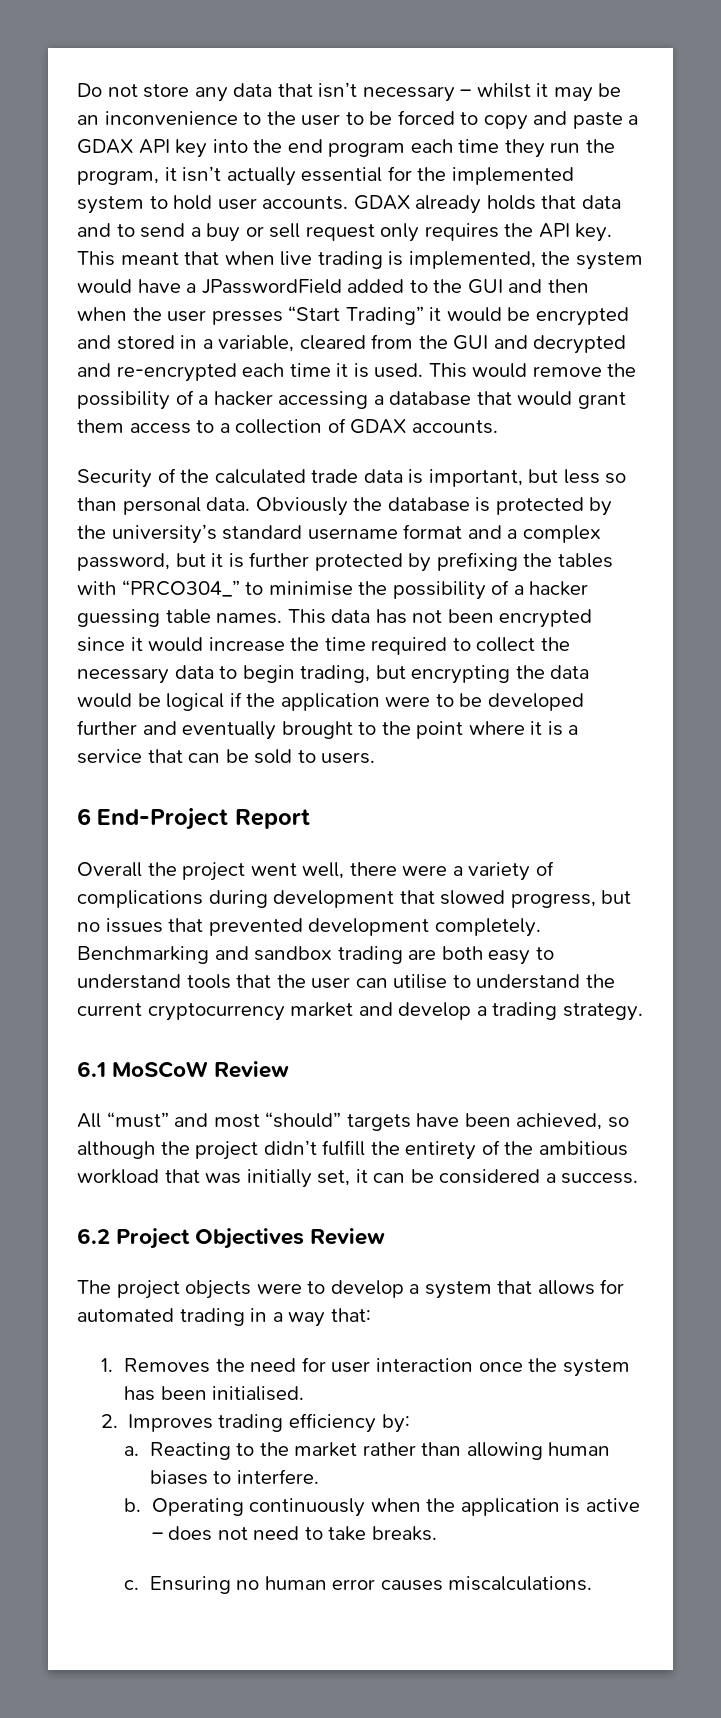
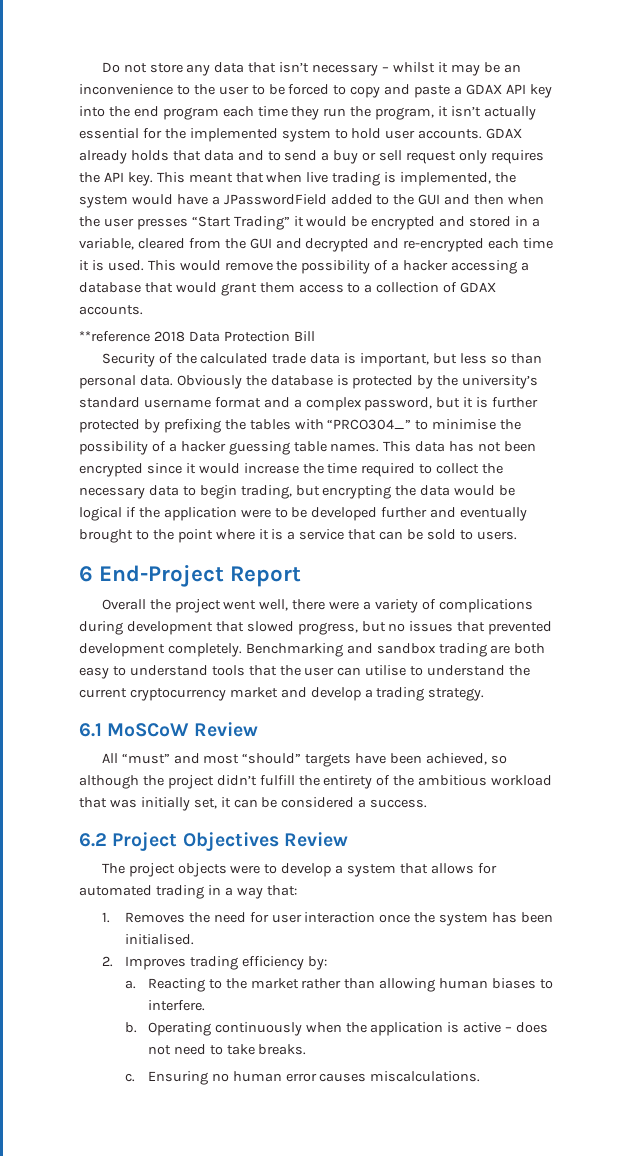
(498, 427) none -> [79,331,315,342] // **reference 2018 Data Protection Bill

